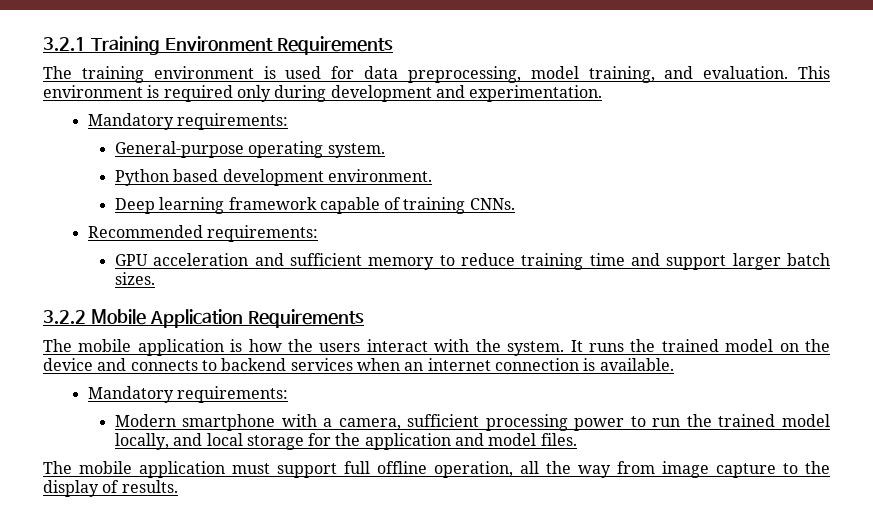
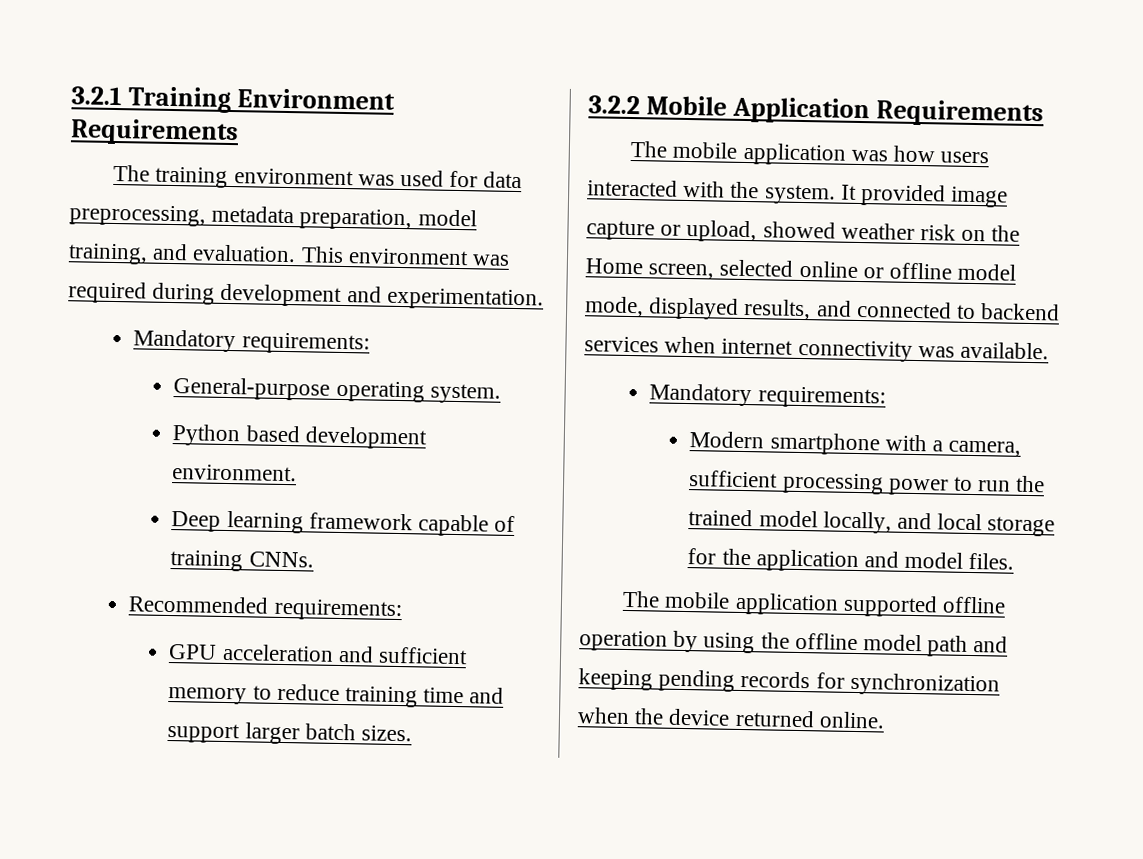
[263,66,276,79] is -> [357,174,395,186] was
(521, 74) none -> [211,205,413,231] metadata preparation,
[147,85,271,102] is required only -> [472,254,511,266] [68,281,147,304] was required
[230,339,830,356] [43,358,596,371] is how the users interact with the system. It runs the trained model on the device and connects to backend services when an internet connection is -> [850,145,990,164] [587,179,1009,208] [586,219,1021,243] [585,258,1017,281] [584,296,1061,321] [584,336,955,362] was how users interacted with the system. It provided image capture or upload, showed weather risk on the Home screen, selected online or offline model mode, displayed results, and connected to backend services when internet connectivity was
[232,461,830,478] [43,480,178,497] must support full offline operation, all the way from image capture to the display of results. -> [842,594,1006,618] [579,630,1009,657] [578,668,1000,697] [577,707,885,729] supported offline operation by using the offline model path and keeping pending records for synchronization when the device returned online.

